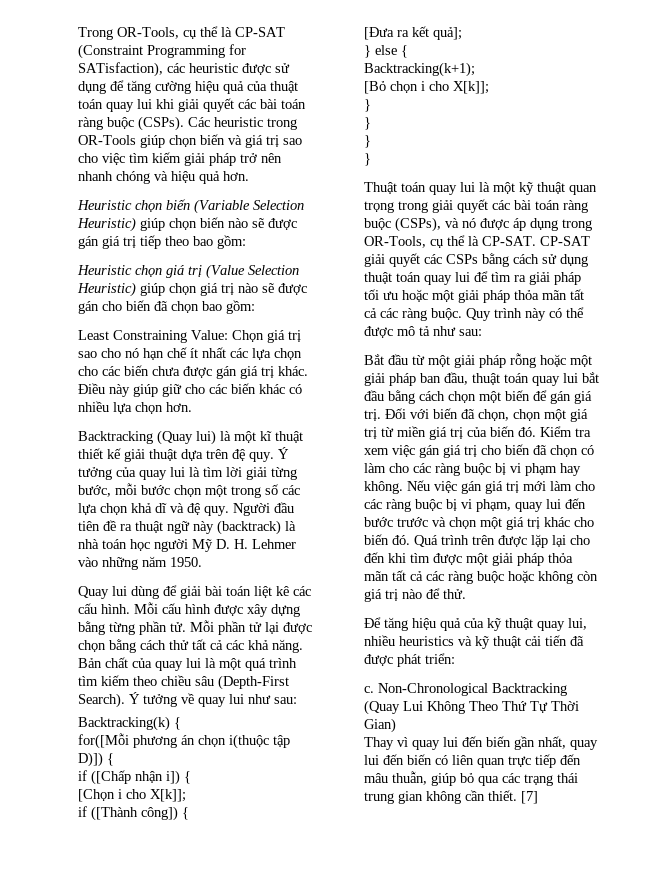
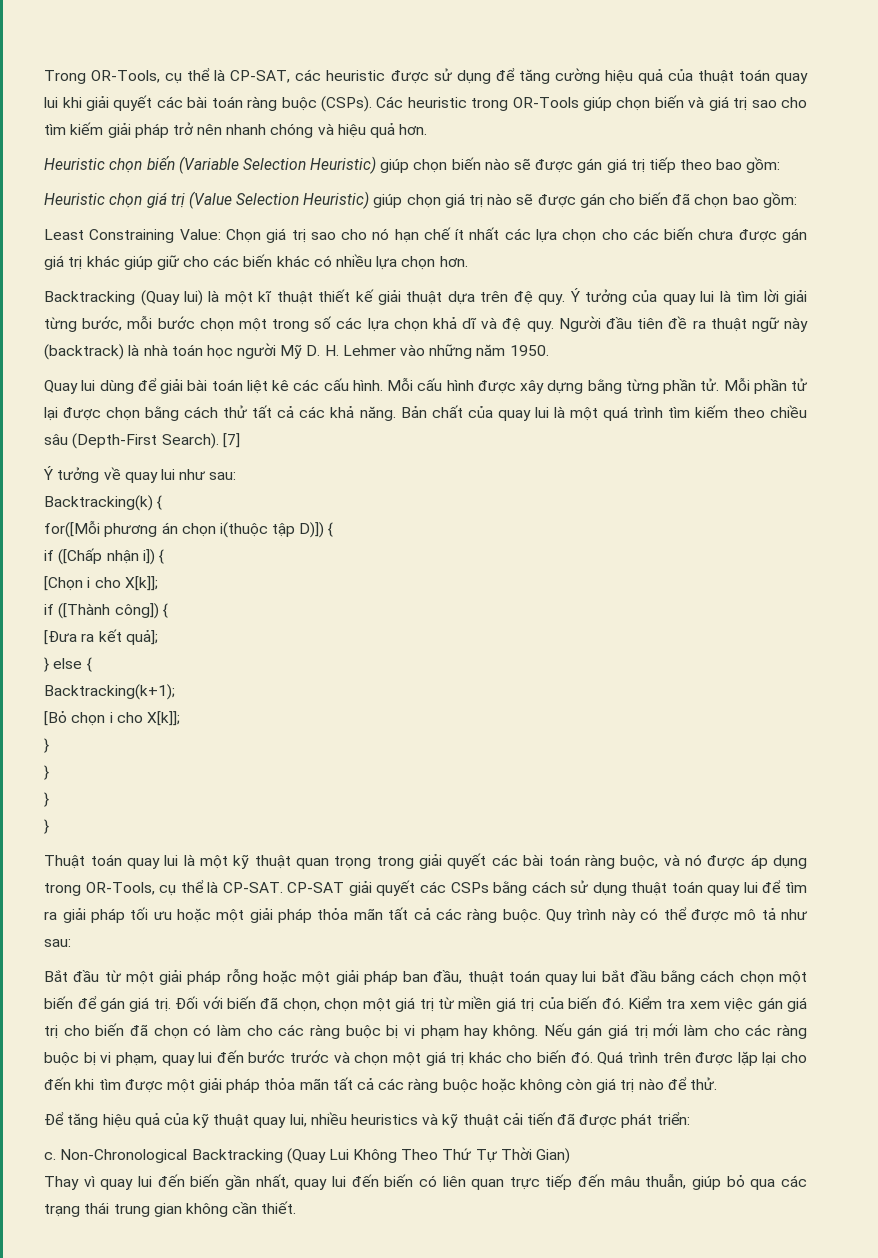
[235,27,286,37] [78,44,247,59] [78,62,164,77] CP-SAT (Constraint Programming for SATisfaction), -> [230,70,291,83] CP-SAT,
[102,153,126,165] việc -> (807, 102) none
[278,366,309,376] [78,383,131,397] khác. Điều này -> [86,255,120,267] khác
(126, 700) none -> [222,433,240,448] [7] //
[364,217,442,232] buộc (CSPs), -> [620,855,659,869] buộc,
[434,481,458,493] việc -> (572, 1029) none
[521,791,539,804] [7] -> (297, 1207) none

